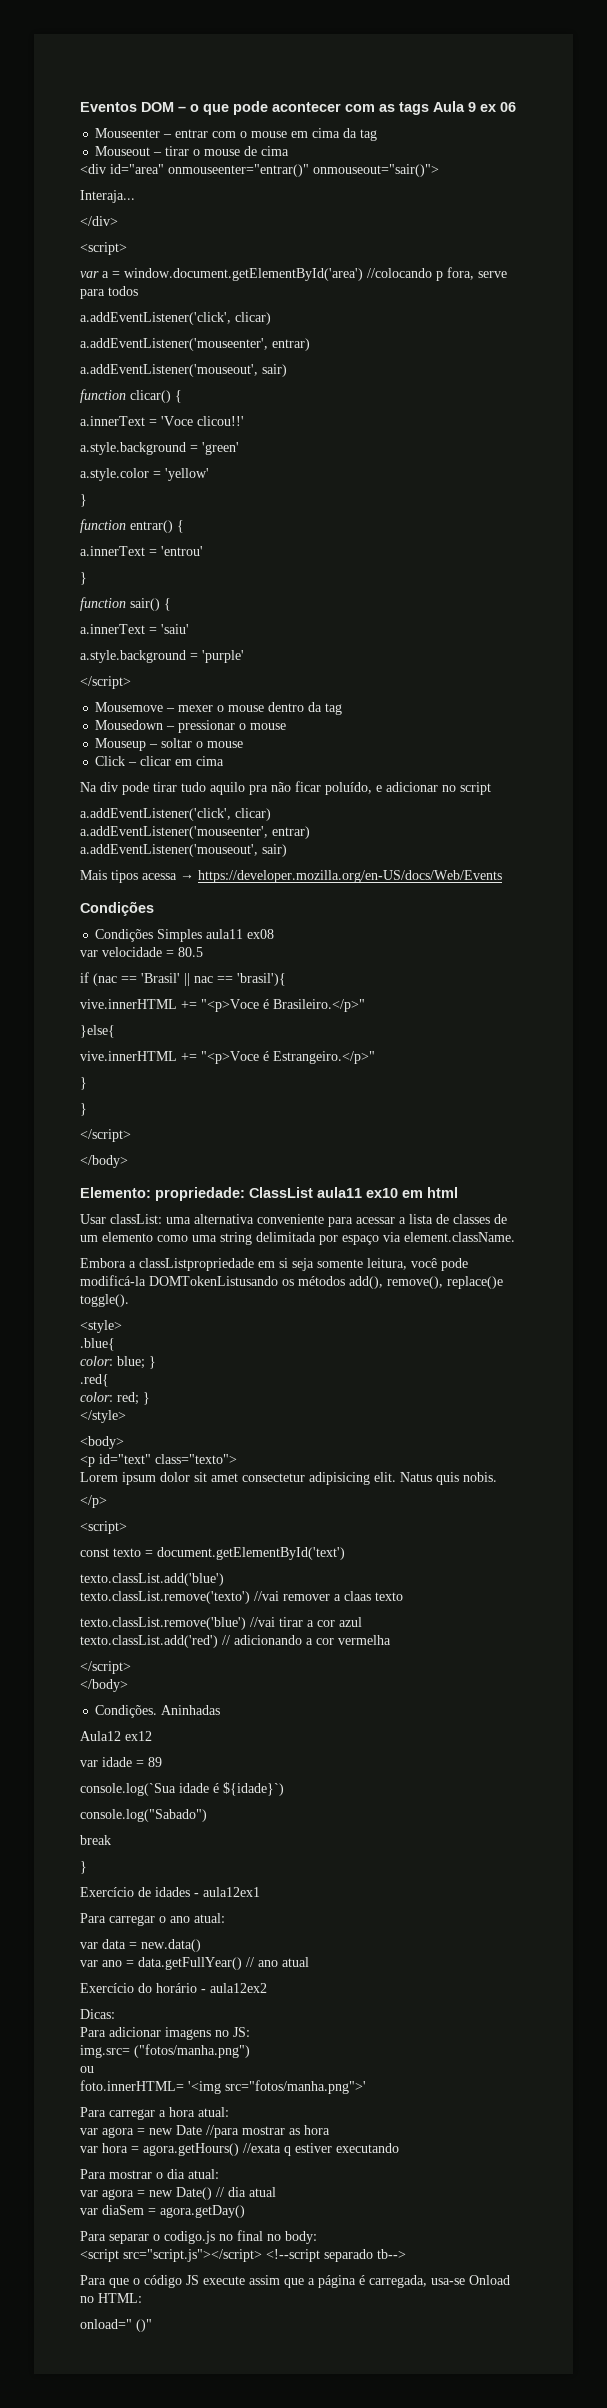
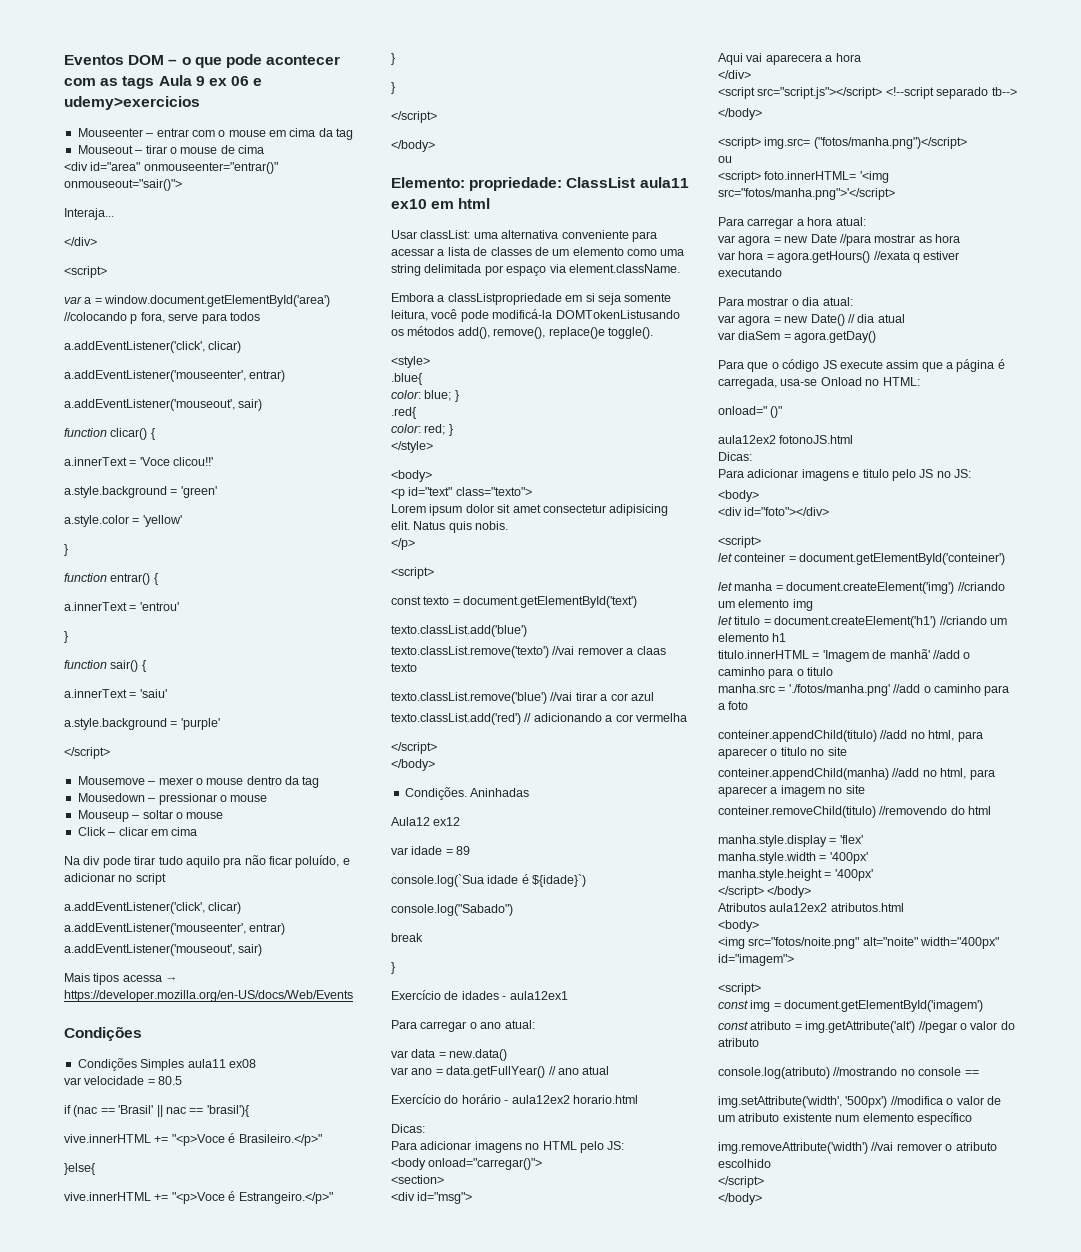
(516, 107) none -> [253,78,263,86] [64,96,200,110] e udemy>exercicios
(267, 1988) none -> [572,1095,638,1104] horario.html
[233,2027,250,2037] [80,2044,250,2058] JS: // img.src= ("fotos/manha.png") -> [542,1141,625,1153] [391,1158,543,1170] [391,1175,444,1184] [391,1192,473,1204] [718,53,861,65] [718,70,751,79] [718,87,1017,99] [718,108,762,120] [718,137,967,149] HTML pelo JS: // <body onload="carregar()"> // <section> // <div id="msg"> // Aqui vai aparecera a hora // </div> // <script src="script.js"></script> <!--script separado tb--> // </body> // <script> img.src= ("fotos/manha.png")</script>
(94, 2069) none -> [718,171,761,183] <script>
[225,2080,366,2094] src="fotos/manha.png">' -> [718,188,895,200] src="fotos/manha.png">'</script>
[80,2230,317,2244] [80,2249,406,2262] // Para separar o codigo.js no final no body: // <script src="script.js"></script> <!--script separado tb--> -> (877, 337) none
(152, 2325) none -> [718,435,854,444] [718,452,752,461] [718,469,971,481] [718,490,759,502] [718,507,830,516] [718,536,761,548] [718,553,1006,565] [718,582,1005,594] [718,599,813,611] [718,616,1007,628] [718,633,787,642] [718,649,971,662] [718,667,834,679] [718,684,1010,696] [718,701,749,710] [718,730,983,742] [718,747,847,759] [718,768,995,780] [718,785,865,797] [718,806,992,818] [718,835,863,847] [718,852,868,864] [718,869,873,881] [718,886,812,898] [718,903,904,912] [718,920,759,932] [718,937,1000,949] [718,954,794,966] [718,983,761,995] [718,1000,984,1012] [718,1021,1015,1033] [718,1038,759,1047] [718,1067,979,1079] [718,1096,1001,1108] [718,1112,972,1125] [718,1142,997,1154] [718,1159,771,1168] [718,1176,764,1188] [718,1193,762,1205] // aula12ex2 fotonoJS.html // Dicas: // Para adicionar imagens e titulo pelo JS no JS: // <body> // <div id="foto"></div> // <script> // let conteiner = document.getElementById('conteiner') // let manha = document.createElement('img') //criando um elemento img // let titulo = document.createElement('h1') //criando um elemento h1 // titulo.innerHTML = 'Imagem de manhã' //add o caminho para o titulo // manha.src = './fotos/manha.png' //add o caminho para a foto // conteiner.appendChild(titulo) //add no html, para aparecer o titulo no site // conteiner.appendChild(manha) //add no html, para aparecer a imagem no site // conteiner.removeChild(titulo) //removendo do html // manha.style.display = 'flex' // manha.style.width = '400px' // manha.style.height = '400px' // </script> </body> // Atributos aula12ex2 atributos.html // <body> // <img src="fotos/noite.png" alt="noite" width="400px" id="imagem"> // <script> // const img = document.getElementById('imagem') // const atributo = img.getAttribute('alt') //pegar o valor do atributo // console.log(atributo) //mostrando no console == // img.setAttribute('width', '500px') //modifica o valor de um atributo existente num elemento específico // img.removeAttribute('width') //vai remover o atributo escolhido // </script> // </body>

